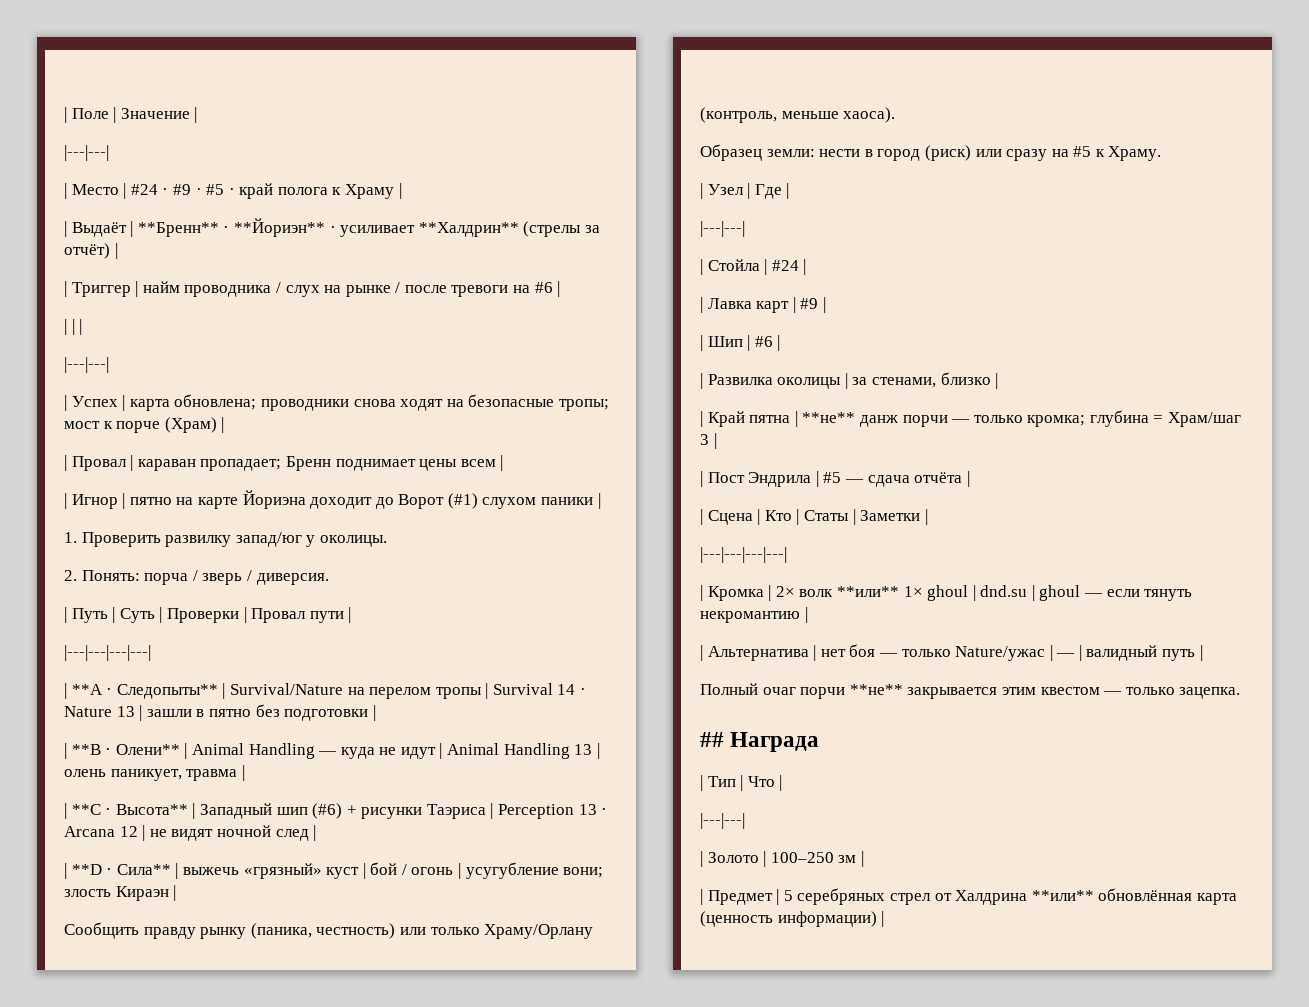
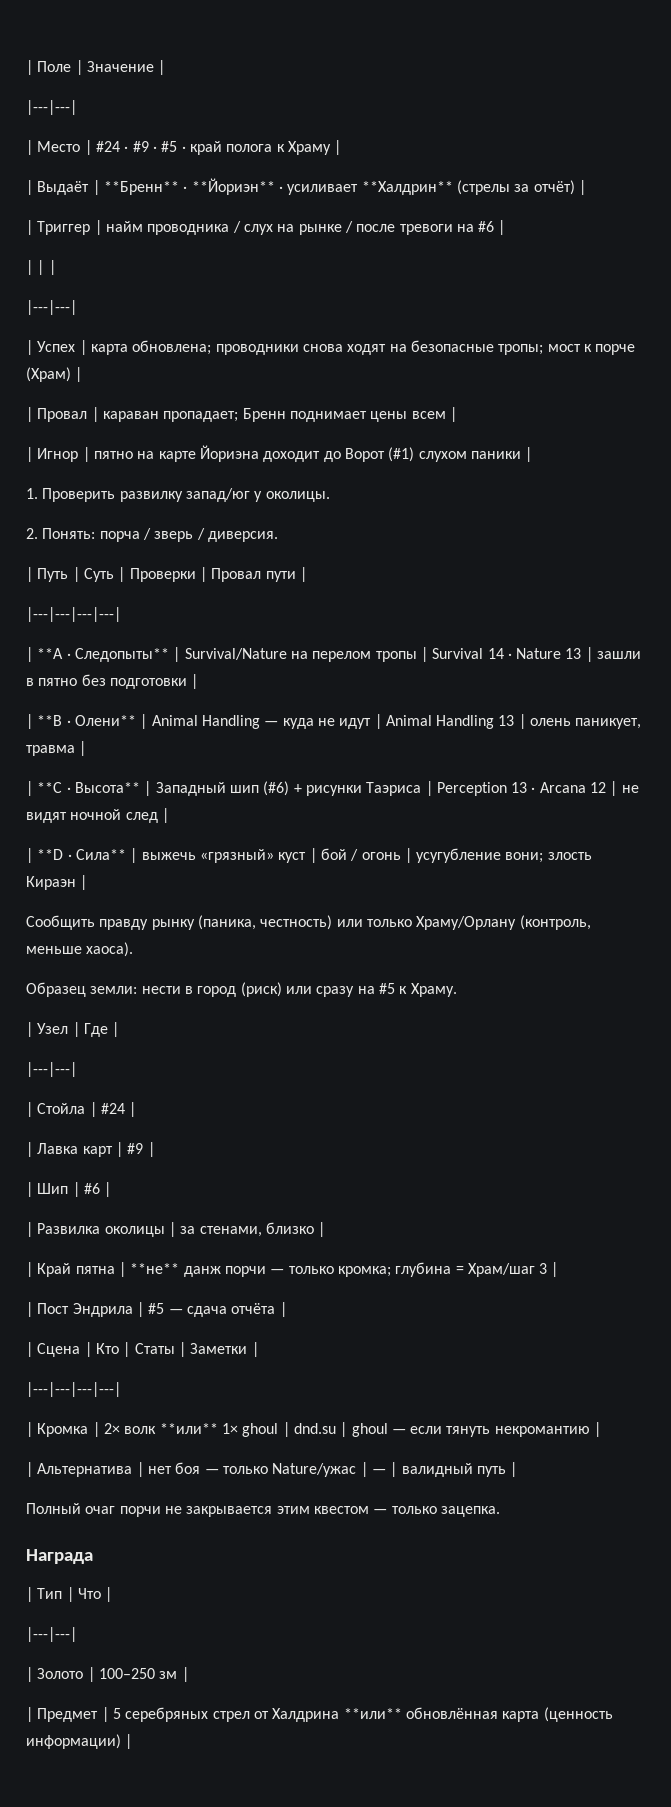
[849,684,903,695] **не** -> [164,1506,182,1514] не
[700,732,724,747] ## -> (500, 1511) none

